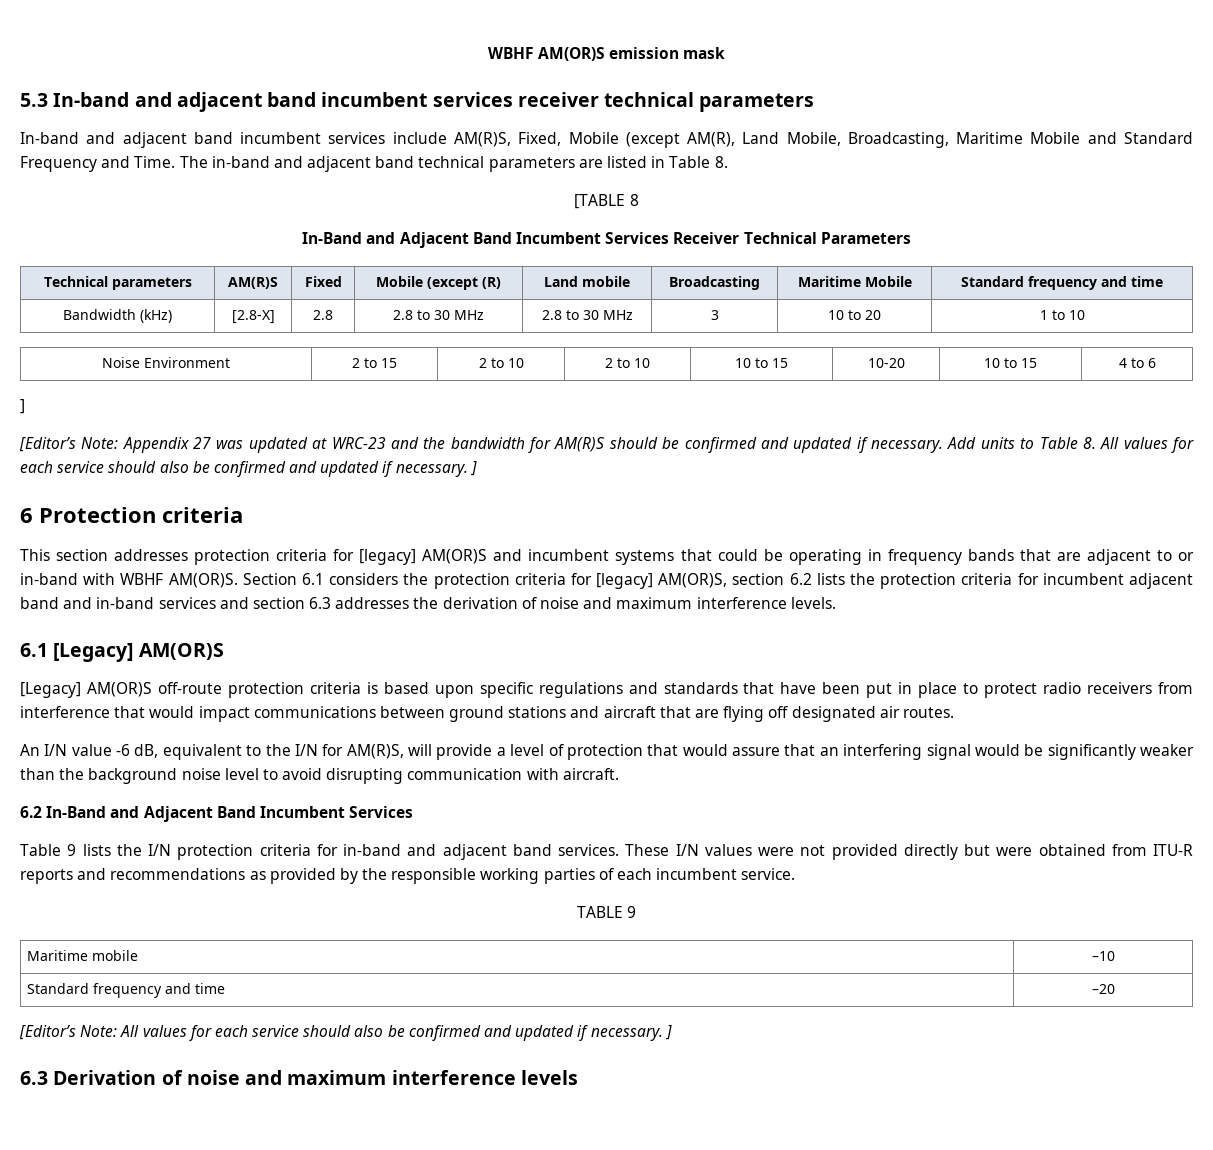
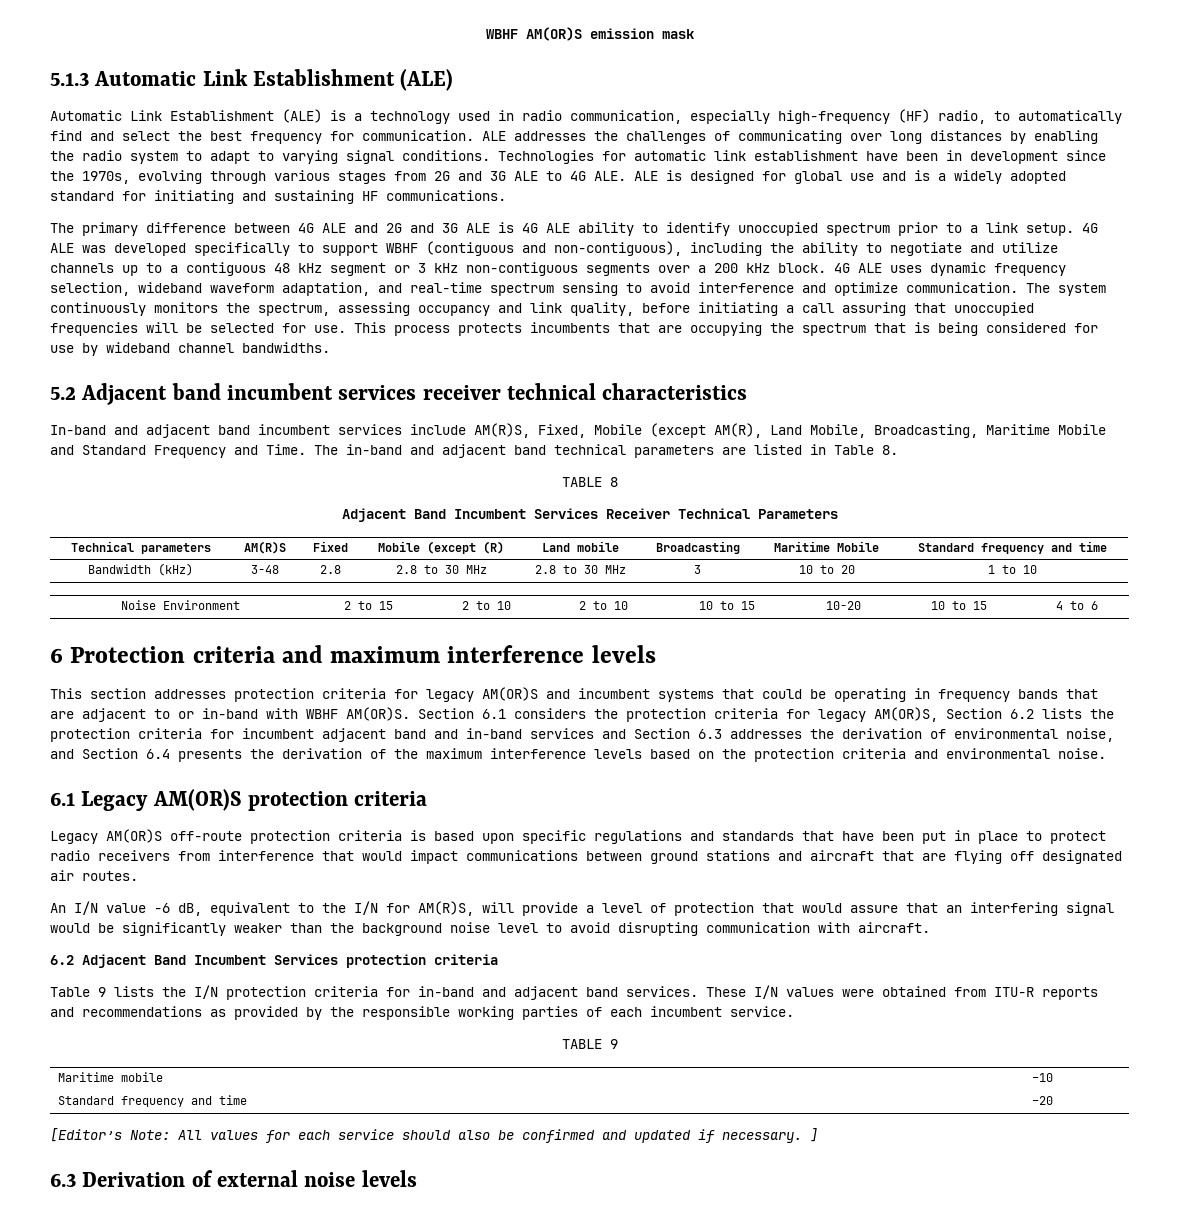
[20,92,262,112] 5.3 In-band and adjacent -> [50,69,454,91] [50,109,1122,124] [50,130,1098,144] [50,150,1106,164] [50,170,1066,184] [50,190,506,204] [50,222,1098,236] [50,241,1058,256] [50,262,1066,276] [50,282,1106,296] [50,302,1034,316] [50,322,1098,336] [50,342,330,356] [50,383,168,405] 5.1.3 Automatic Link Establishment (ALE) // Automatic Link Establishment (ALE) is a technology used in radio communication, especially high-frequency (HF) radio, to automatically find and select the best frequency for communication. ALE addresses the challenges of communicating over long distances by enabling the radio system to adapt to varying signal conditions. Technologies for automatic link establishment have been in development since the 1970s, evolving through various stages from 2G and 3G ALE to 4G ALE. ALE is designed for global use and is a widely adopted standard for initiating and sustaining HF communications. // The primary difference between 4G ALE and 2G and 3G ALE is 4G ALE ability to identify unoccupied spectrum prior to a link setup. 4G ALE was developed specifically to support WBHF (contiguous and non-contiguous), including the ability to negotiate and utilize channels up to a contiguous 48 kHz segment or 3 kHz non-contiguous segments over a 200 kHz block. 4G ALE uses dynamic frequency selection, wideband waveform adaptation, and real-time spectrum sensing to avoid interference and optimize communication. The system continuously monitors the spectrum, assessing occupancy and link quality, before initiating a call assuring that unoccupied frequencies will be selected for use. This process protects incumbents that are occupying the spectrum that is being considered for use by wideband channel bandwidths. // 5.2 Adjacent
[699,93,815,112] parameters -> [602,383,748,400] characteristics
[574,194,626,209] [TABLE -> [561,477,602,487] TABLE
[302,232,396,244] In-Band and -> (618, 482) none
[231,310,275,324] [2.8-X] -> [251,565,279,574] 3-48
[20,399,25,414] [19,437,1194,453] [20,461,477,477] // ] // [Editor’s Note: Appendix 27 was updated at WRC-23 and the bandwidth for AM(R)S should be confirmed and updated if necessary. Add units to Table 8. All values for each service should also be confirmed and updated if necessary. ] -> (1098, 605) none
(243, 515) none -> [281,645,656,663] and maximum interference levels
[359,549,417,565] [legacy] -> [426,689,474,702] legacy
[596,573,785,589] [legacy] AM(OR)S, section -> [818,707,1002,722] legacy AM(OR)S, Section
[252,597,305,609] section -> [634,728,690,739] Section
[540,597,836,609] [20,643,224,662] [20,682,81,698] noise and maximum interference levels. // 6.1 [Legacy] AM(OR)S // [Legacy] -> [954,728,1114,742] [50,748,1106,762] [50,789,428,811] [50,831,98,844] environmental noise, and Section 6.4 presents the derivation of the maximum interference levels based on the protection criteria and environmental noise. // 6.1 Legacy AM(OR)S protection criteria // Legacy
[46,806,414,822] In-Band and Adjacent Band Incumbent Services -> [82,954,498,968] Adjacent Band Incumbent Services protection criteria
[800,844,1033,860] not provided directly but were -> (874, 993) none
[186,1070,516,1085] noise and maximum interference -> [217,1170,356,1187] external noise

